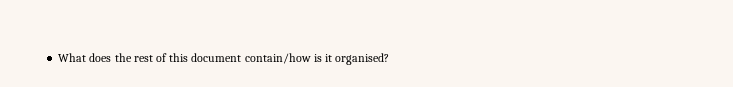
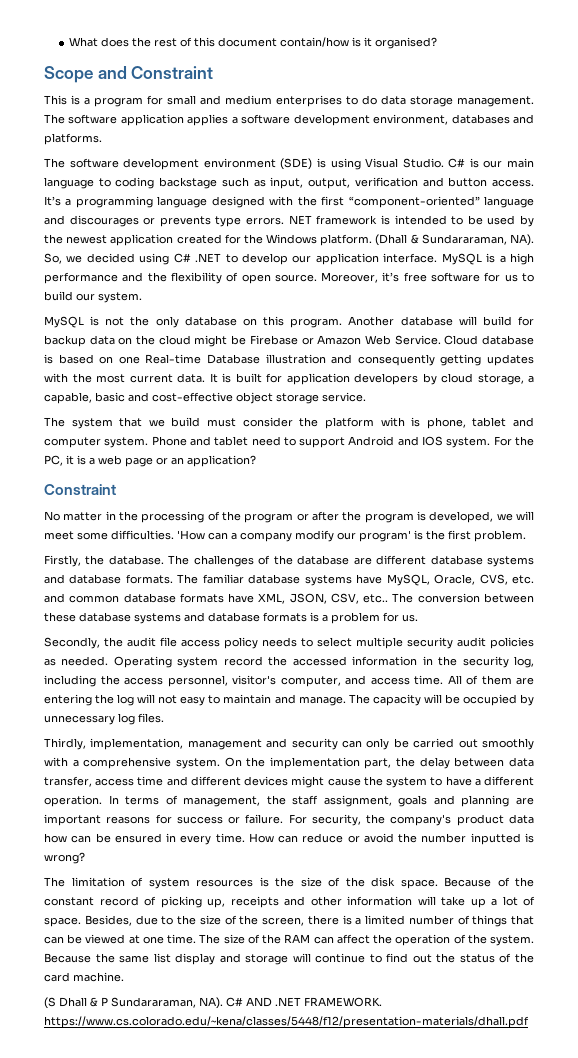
(390, 59) none -> [44,66,214,83] [44,95,534,107] [44,114,535,126] [44,133,102,145] [44,158,534,170] [44,177,535,189] [44,196,534,208] [44,215,535,227] [44,234,534,246] [44,253,534,265] [44,272,535,284] [44,291,142,303] [44,316,534,328] [44,335,534,347] [44,354,534,366] [44,373,534,385] [44,392,366,404] [44,417,535,429] [44,436,535,448] [44,455,256,467] [44,484,116,495] [44,511,534,523] [44,530,526,542] [44,555,534,567] [44,574,534,586] [44,593,534,604] [44,612,418,624] [44,637,534,649] [44,656,534,668] [44,675,534,687] [44,694,534,706] [44,713,164,725] [44,738,534,750] [44,757,534,769] [44,776,534,788] [44,795,534,807] [44,814,534,826] [44,833,534,845] [44,852,85,864] [44,877,534,889] [44,896,535,908] [44,915,534,927] [44,934,535,946] [44,953,535,965] [44,972,124,982] [44,997,382,1009] [44,1016,529,1028] // Scope and Constraint // This is a program for small and medium enterprises to do data storage management. The software application applies a software development environment, databases and platforms. // The software development environment (SDE) is using Visual Studio. C# is our main language to coding backstage such as input, output, verification and button access. It’s a programming language designed with the first “component-oriented” language and discourages or prevents type errors. NET framework is intended to be used by the newest application created for the Windows platform. (Dhall & Sundararaman, NA). So, we decided using C# .NET to develop our application interface. MySQL is a high performance and the flexibility of open source. Moreover, it’s free software for us to build our system. // MySQL is not the only database on this program. Another database will build for backup data on the cloud might be Firebase or Amazon Web Service. Cloud database is based on one Real-time Database illustration and consequently getting updates with the most current data. It is built for application developers by cloud storage, a capable, basic and cost-effective object storage service. // The system that we build must consider the platform with is phone, tablet and computer system. Phone and tablet need to support Android and IOS system. For the PC, it is a web page or an application? // Constraint // No matter in the processing of the program or after the program is developed, we will meet some difficulties. 'How can a company modify our program' is the first problem. // Firstly, the database. The challenges of the database are different database systems and database formats. The familiar database systems have MySQL, Oracle, CVS, etc. and common database formats have XML, JSON, CSV, etc.. The conversion between these database systems and database formats is a problem for us. // Secondly, the audit file access policy needs to select multiple security audit policies as needed. Operating system record the accessed information in the security log, including the access personnel, visitor's computer, and access time. All of them are entering the log will not easy to maintain and manage. The capacity will be occupied by unnecessary log files. // Thirdly, implementation, management and security can only be carried out smoothly with a comprehensive system. On the implementation part, the delay between data transfer, access time and different devices might cause the system to have a different operation. In terms of management, the staff assignment, goals and planning are important reasons for success or failure. For security, the company's product data how can be ensured in every time. How can reduce or avoid the number inputted is wrong? // The limitation of system resources is the size of the disk space. Because of the constant record of picking up, receipts and other information will take up a lot of space. Besides, due to the size of the screen, there is a limited number of things that can be viewed at one time. The size of the RAM can affect the operation of the system. Because the same list display and storage will continue to find out the status of the card machine. // (S Dhall & P Sundararaman, NA). C# AND .NET FRAMEWORK. https://www.cs.colorado.edu/~kena/classes/5448/f12/presentation-materials/dhall.pdf

